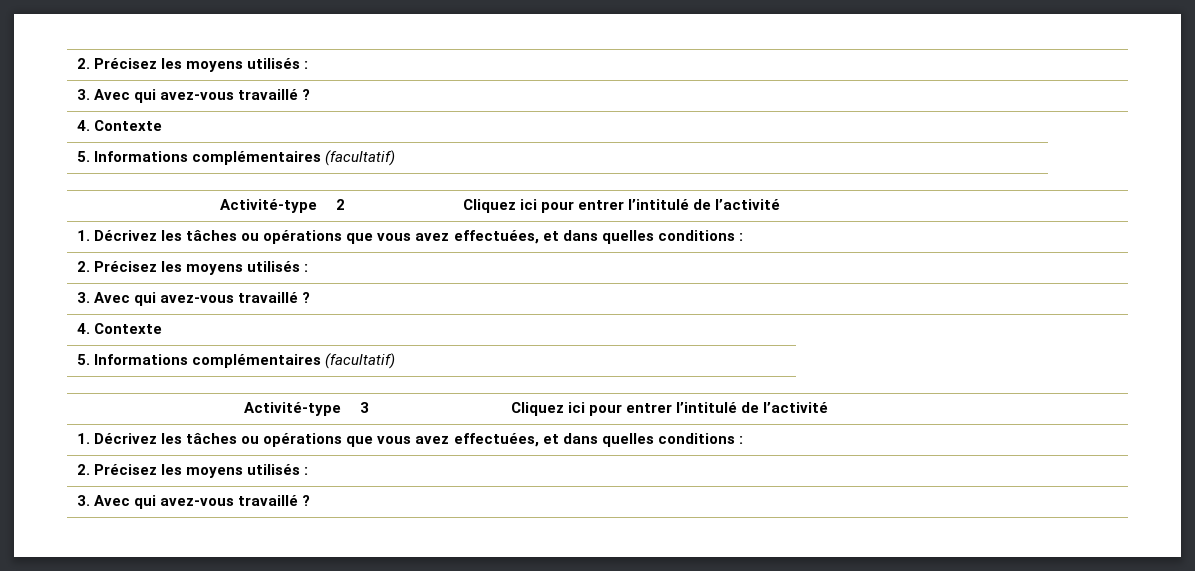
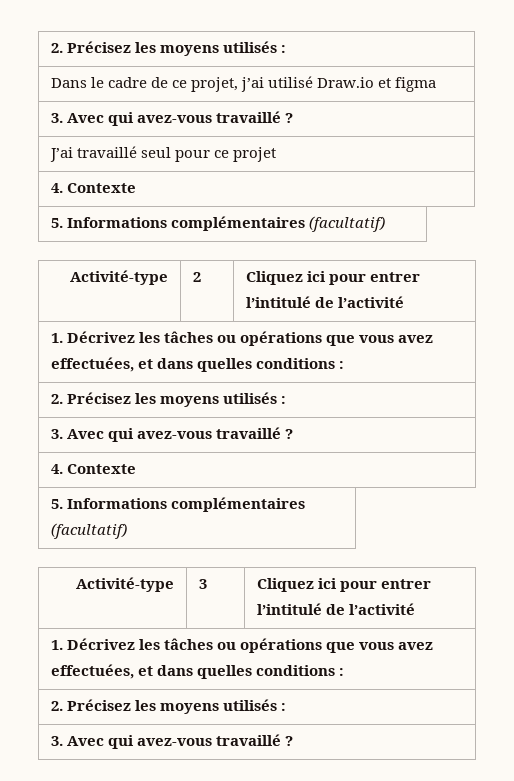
[77,58,309,72] [77,89,311,103] 2. Précisez les moyens utilisés : // 3. Avec qui avez-vous travaillé ? -> [50,41,287,56] [50,76,437,92] [50,111,294,126] [49,146,277,162] 2. Précisez les moyens utilisés : // Dans le cadre de ce projet, j’ai utilisé Draw.io et figma // 3. Avec qui avez-vous travaillé ? // J’ai travaillé seul pour ce projet

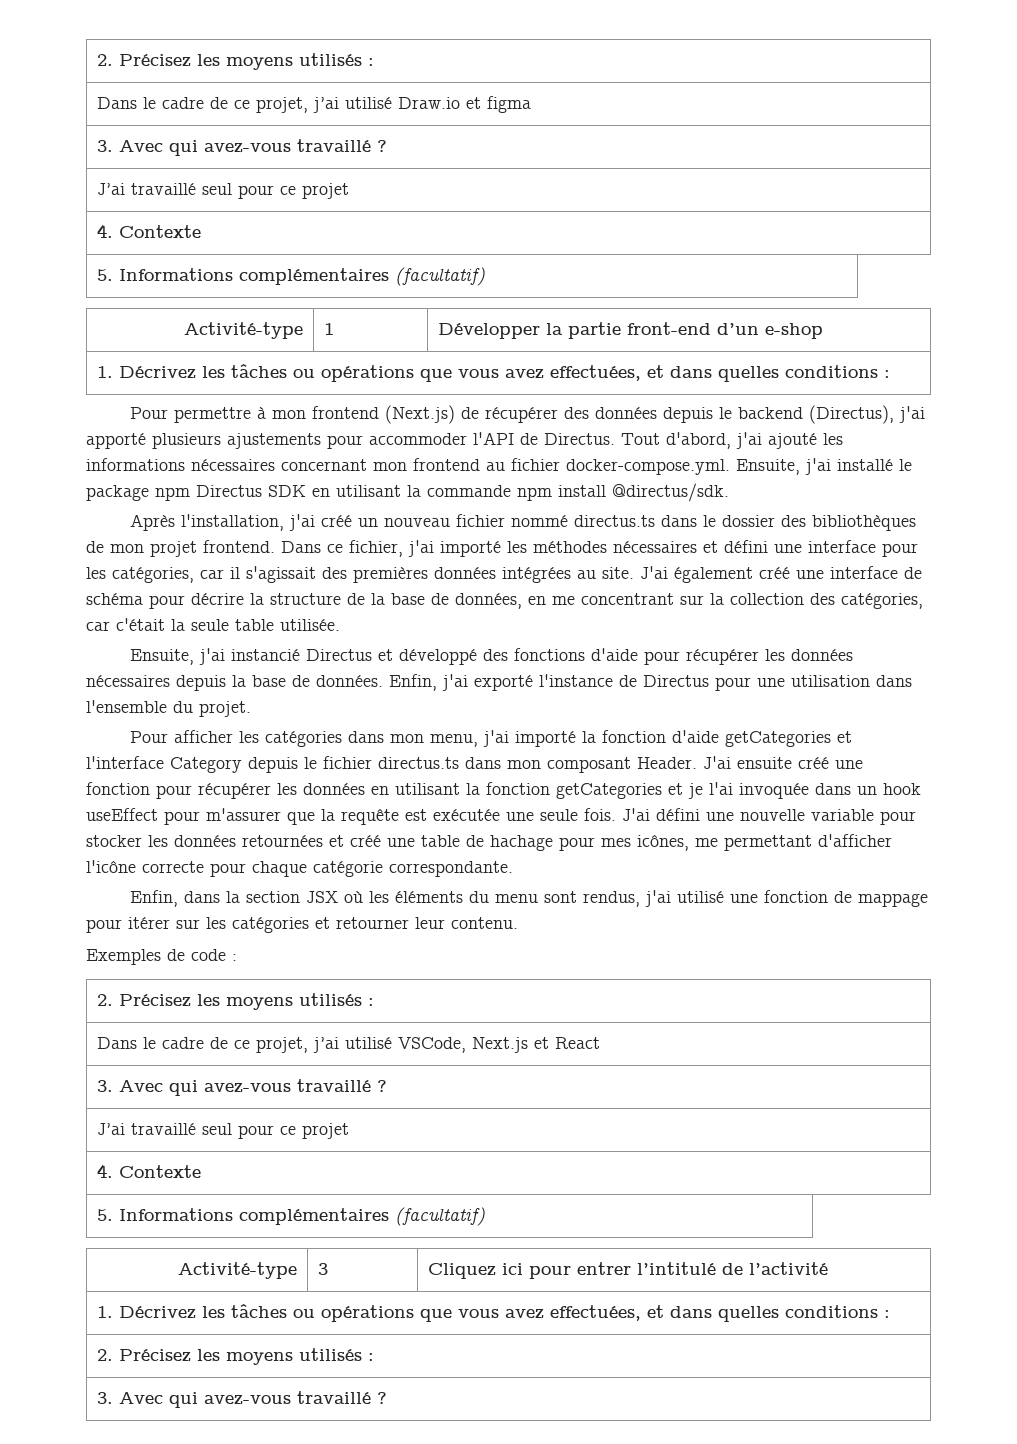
[192,272,201,282] [245,271,420,285] [245,296,404,308] 2 | Cliquez ici pour entrer l’intitulé de l’activité -> [324,323,335,335] [438,322,824,339] 1 | Développer la partie front-end d’un e-shop
[50,392,287,407] [50,427,294,442] // 2. Précisez les moyens utilisés : // 3. Avec qui avez-vous travaillé ? -> [130,405,926,424] [86,432,843,449] [86,458,912,475] [86,483,729,502] [130,514,917,531] [86,540,918,557] [86,566,922,583] [86,593,923,609] [86,618,340,631] [130,648,854,665] [86,674,912,691] [86,700,251,717] [130,730,853,747] [86,756,863,773] [86,782,921,799] [86,808,916,825] [86,834,892,851] [86,860,513,877] [130,890,929,907] [86,917,518,933] [86,949,237,965] [97,993,375,1010] [97,1037,601,1053] [97,1079,388,1096] [97,1123,350,1139] // Pour permettre à mon frontend (Next.js) de récupérer des données depuis le backend (Directus), j'ai apporté plusieurs ajustements pour accommoder l'API de Directus. Tout d'abord, j'ai ajouté les informations nécessaires concernant mon frontend au fichier docker-compose.yml. Ensuite, j'ai installé le package npm Directus SDK en utilisant la commande npm install @directus/sdk. // Après l'installation, j'ai créé un nouveau fichier nommé directus.ts dans le dossier des bibliothèques de mon projet frontend. Dans ce fichier, j'ai importé les méthodes nécessaires et défini une interface pour les catégories, car il s'agissait des premières données intégrées au site. J'ai également créé une interface de schéma pour décrire la structure de la base de données, en me concentrant sur la collection des catégories, car c'était la seule table utilisée. // Ensuite, j'ai instancié Directus et développé des fonctions d'aide pour récupérer les données nécessaires depuis la base de données. Enfin, j'ai exporté l'instance de Directus pour une utilisation dans l'ensemble du projet. // Pour afficher les catégories dans mon menu, j'ai importé la fonction d'aide getCategories et l'interface Category depuis le fichier directus.ts dans mon composant Header. J'ai ensuite créé une fonction pour récupérer les données en utilisant la fonction getCategories et je l'ai invoquée dans un hook useEffect pour m'assurer que la requête est exécutée une seule fois. J'ai défini une nouvelle variable pour stocker les données retournées et créé une table de hachage pour mes icônes, me permettant d'afficher l'icône correcte pour chaque catégorie correspondante. // Enfin, dans la section JSX où les éléments du menu sont rendus, j'ai utilisé une fonction de mappage pour itérer sur les catégories et retourner leur contenu. // Exemples de code : // 2. Précisez les moyens utilisés : // Dans le cadre de ce projet, j’ai utilisé VSCode, Next.js et React // 3. Avec qui avez-vous travaillé ? // J’ai travaillé seul pour ce projet

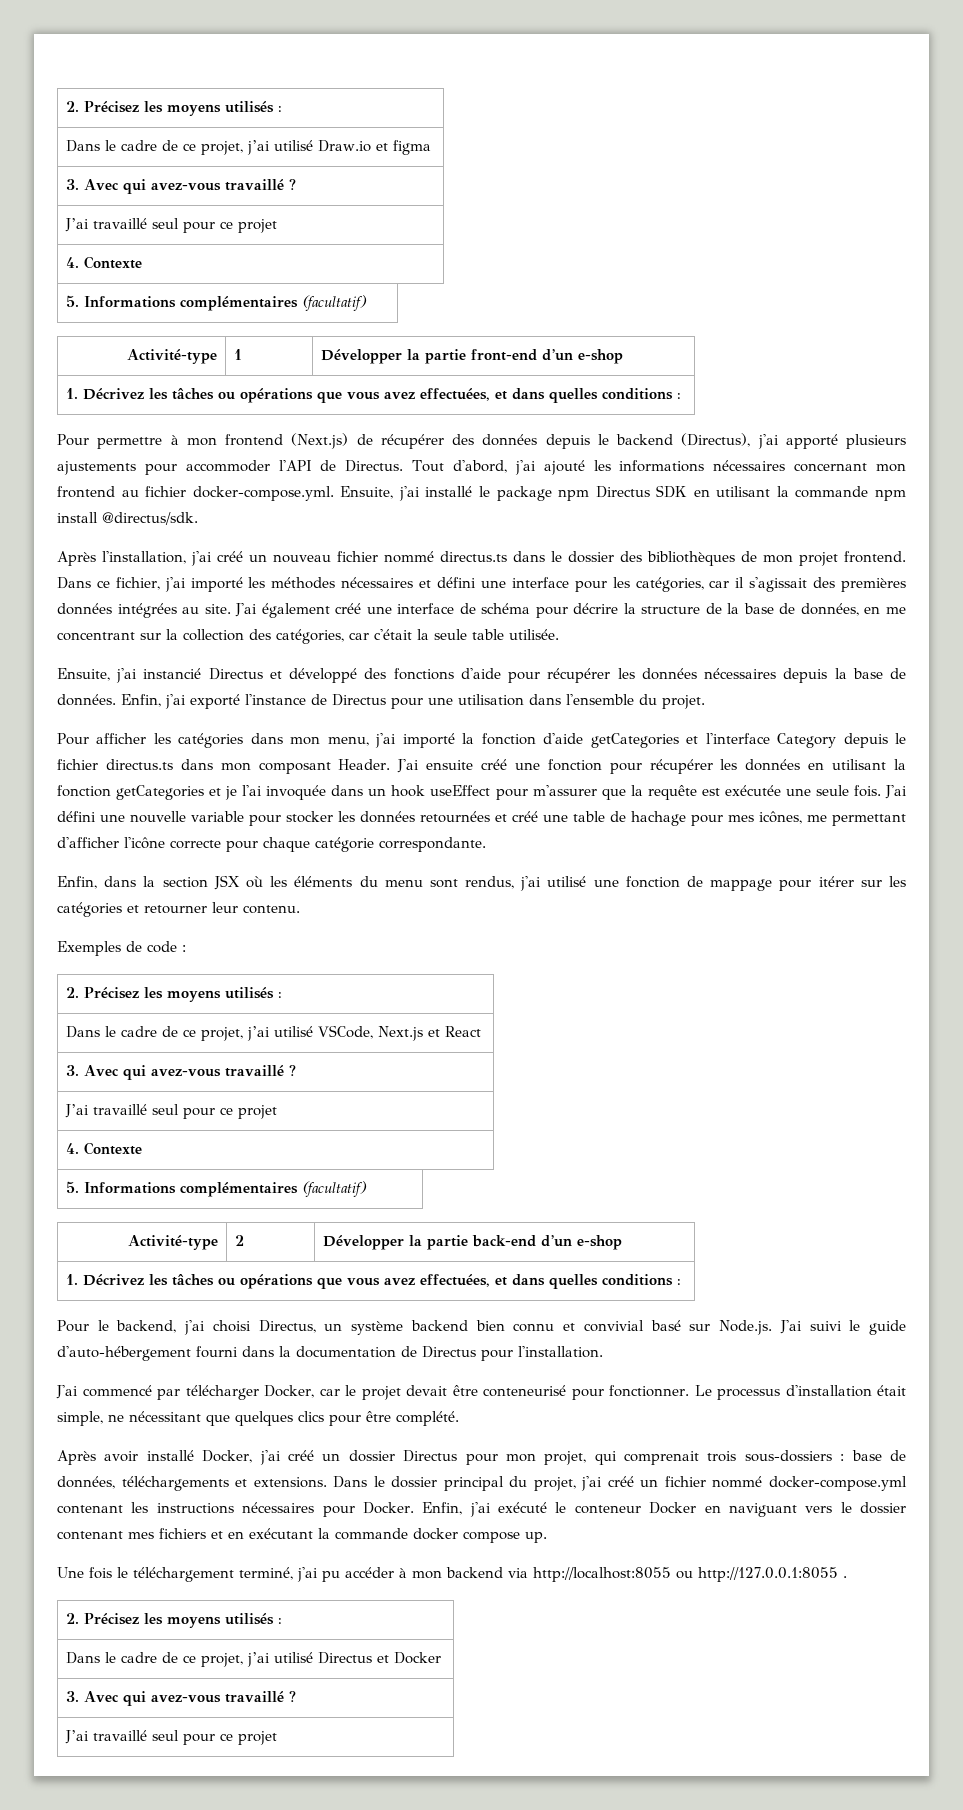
[318,1263,329,1275] [428,1262,829,1279] 3 | Cliquez ici pour entrer l’intitulé de l’activité -> [234,1235,244,1246] [322,1235,622,1250] 2 | Développer la partie back-end d’un e-shop
[97,1348,375,1365] [97,1391,388,1408] // 2. Précisez les moyens utilisés : // 3. Avec qui avez-vous travaillé ? -> [57,1320,906,1335] [57,1346,603,1361] [56,1385,906,1400] [57,1411,459,1426] [57,1450,907,1465] [57,1476,907,1491] [57,1502,906,1517] [57,1528,547,1543] [57,1567,847,1582] [65,1613,282,1628] [65,1652,441,1667] [65,1691,296,1706] [64,1730,277,1745] // Pour le backend, j'ai choisi Directus, un système backend bien connu et convivial basé sur Node.js. J'ai suivi le guide d'auto-hébergement fourni dans la documentation de Directus pour l'installation. // J'ai commencé par télécharger Docker, car le projet devait être conteneurisé pour fonctionner. Le processus d'installation était simple, ne nécessitant que quelques clics pour être complété. // Après avoir installé Docker, j'ai créé un dossier Directus pour mon projet, qui comprenait trois sous-dossiers : base de données, téléchargements et extensions. Dans le dossier principal du projet, j'ai créé un fichier nommé docker-compose.yml contenant les instructions nécessaires pour Docker. Enfin, j'ai exécuté le conteneur Docker en naviguant vers le dossier contenant mes fichiers et en exécutant la commande docker compose up. // Une fois le téléchargement terminé, j'ai pu accéder à mon backend via http://localhost:8055 ou http://127.0.0.1:8055 . // 2. Précisez les moyens utilisés : // Dans le cadre de ce projet, j’ai utilisé Directus et Docker // 3. Avec qui avez-vous travaillé ? // J’ai travaillé seul pour ce projet

